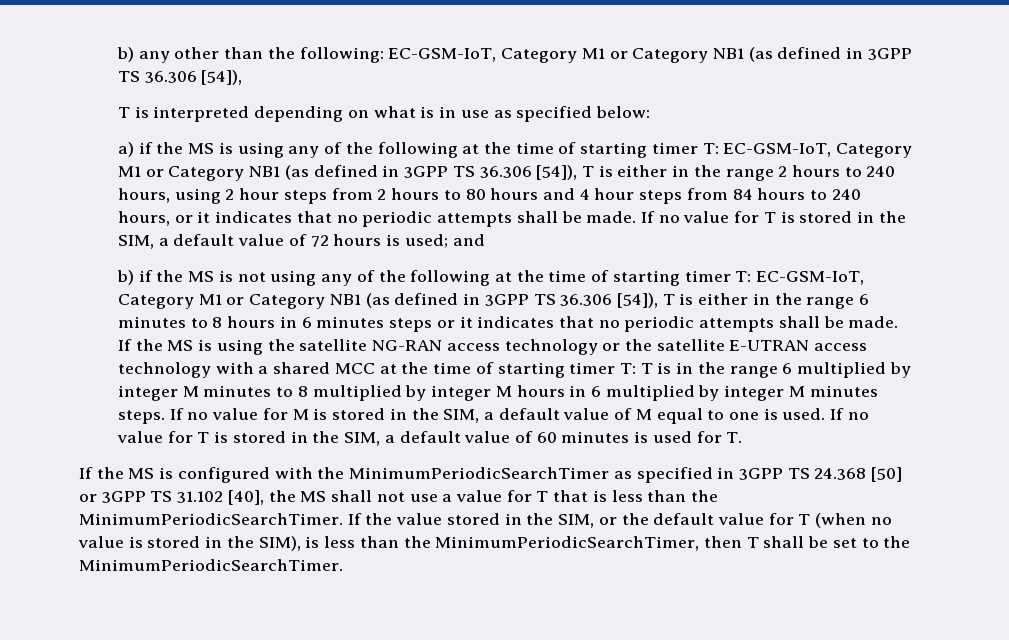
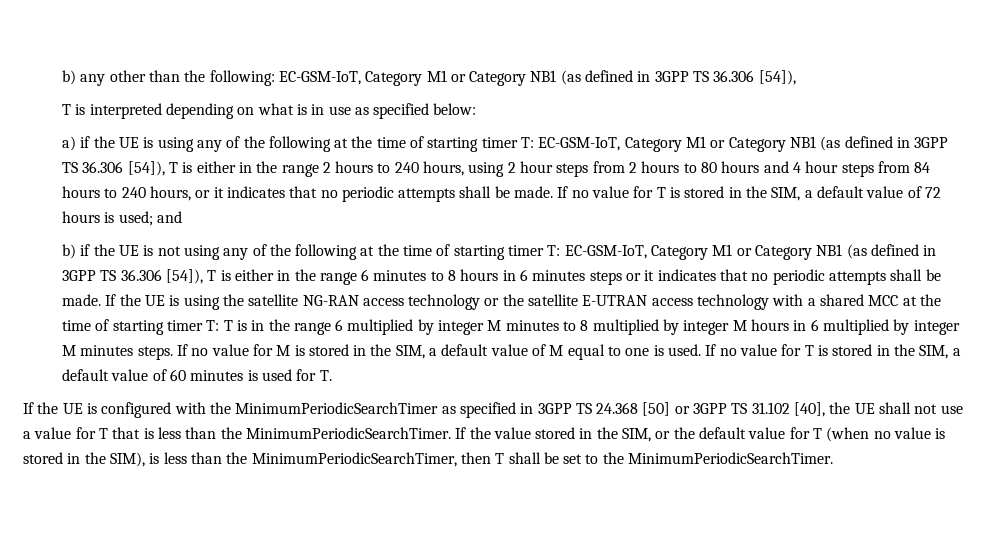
[188,143,215,154] MS -> [118,137,139,148] UE
[188,271,215,282] MS -> [118,245,139,256] UE
[167,340,194,351] MS -> [144,295,165,306] UE
[128,468,155,479] MS -> [62,403,83,414] UE
[300,491,327,502] MS -> [854,403,875,414] UE

